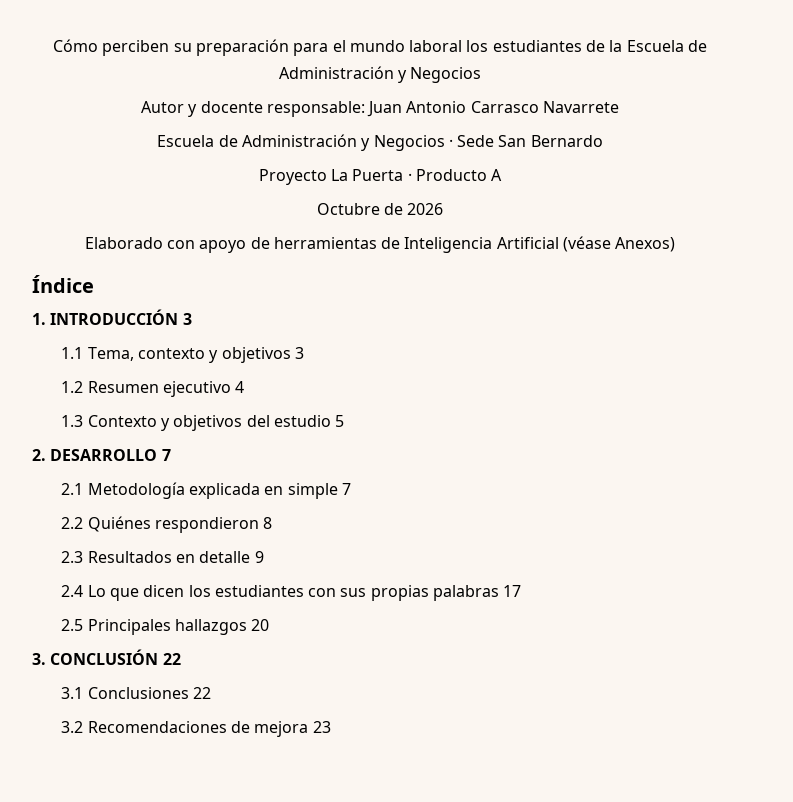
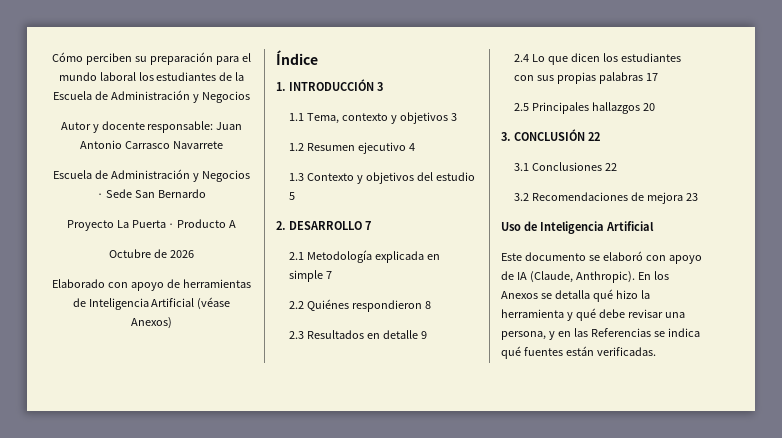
(331, 727) none -> [501,221,654,234] [501,251,702,264] [501,271,669,283] [501,289,650,302] [501,308,685,321] [501,328,700,340] [501,346,656,359] // Uso de Inteligencia Artificial // Este documento se elaboró con apoyo de IA (Claude, Anthropic). En los Anexos se detalla qué hizo la herramienta y qué debe revisar una persona, y en las Referencias se indica qué fuentes están verificadas.

